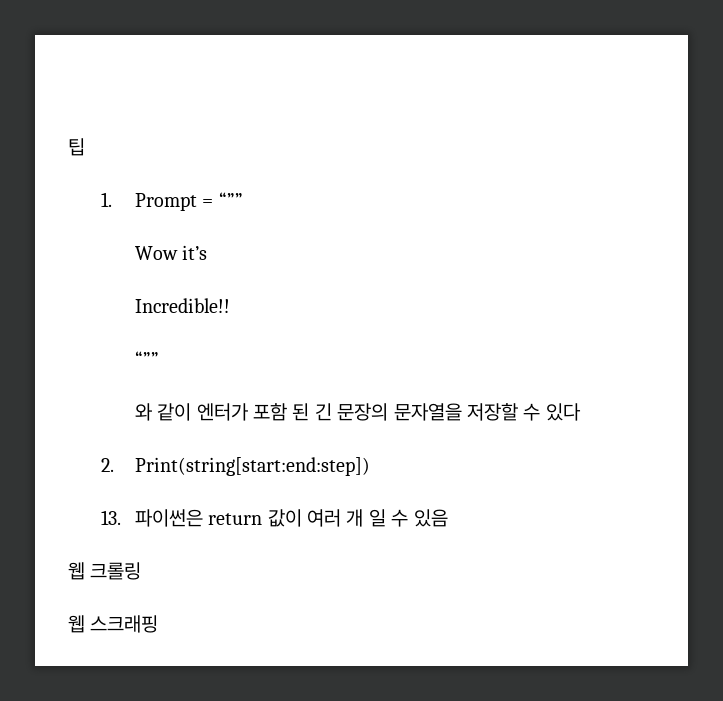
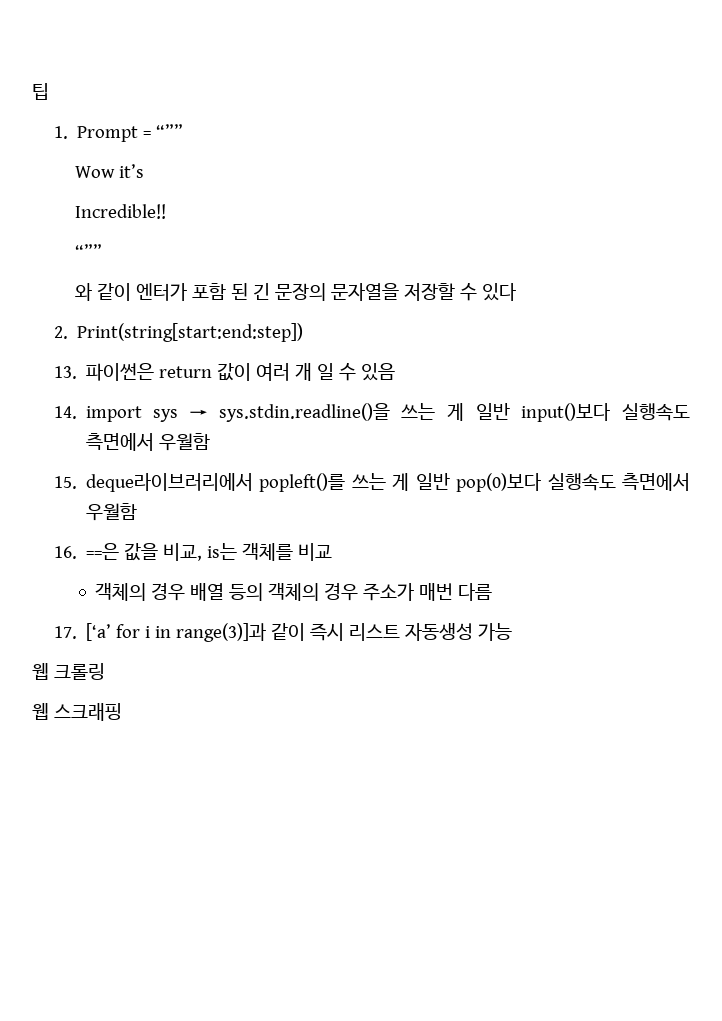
(448, 518) none -> [53,403,691,422] [85,433,210,451] [53,473,691,492] [85,503,137,521] [53,543,332,561] [95,583,493,601] [53,623,512,642] // 14. import sys → sys.stdin.readline()을 쓰는 게 일반 input()보다 실행속도 측면에서 우월함 // 15. deque라이브러리에서 popleft()를 쓰는 게 일반 pop(0)보다 실행속도 측면에서 우월함 // 16. ==은 값을 비교, is는 객체를 비교 // 객체의 경우 배열 등의 객체의 경우 주소가 매번 다름 // 17. [‘a’ for i in range(3)]과 같이 즉시 리스트 자동생성 가능

